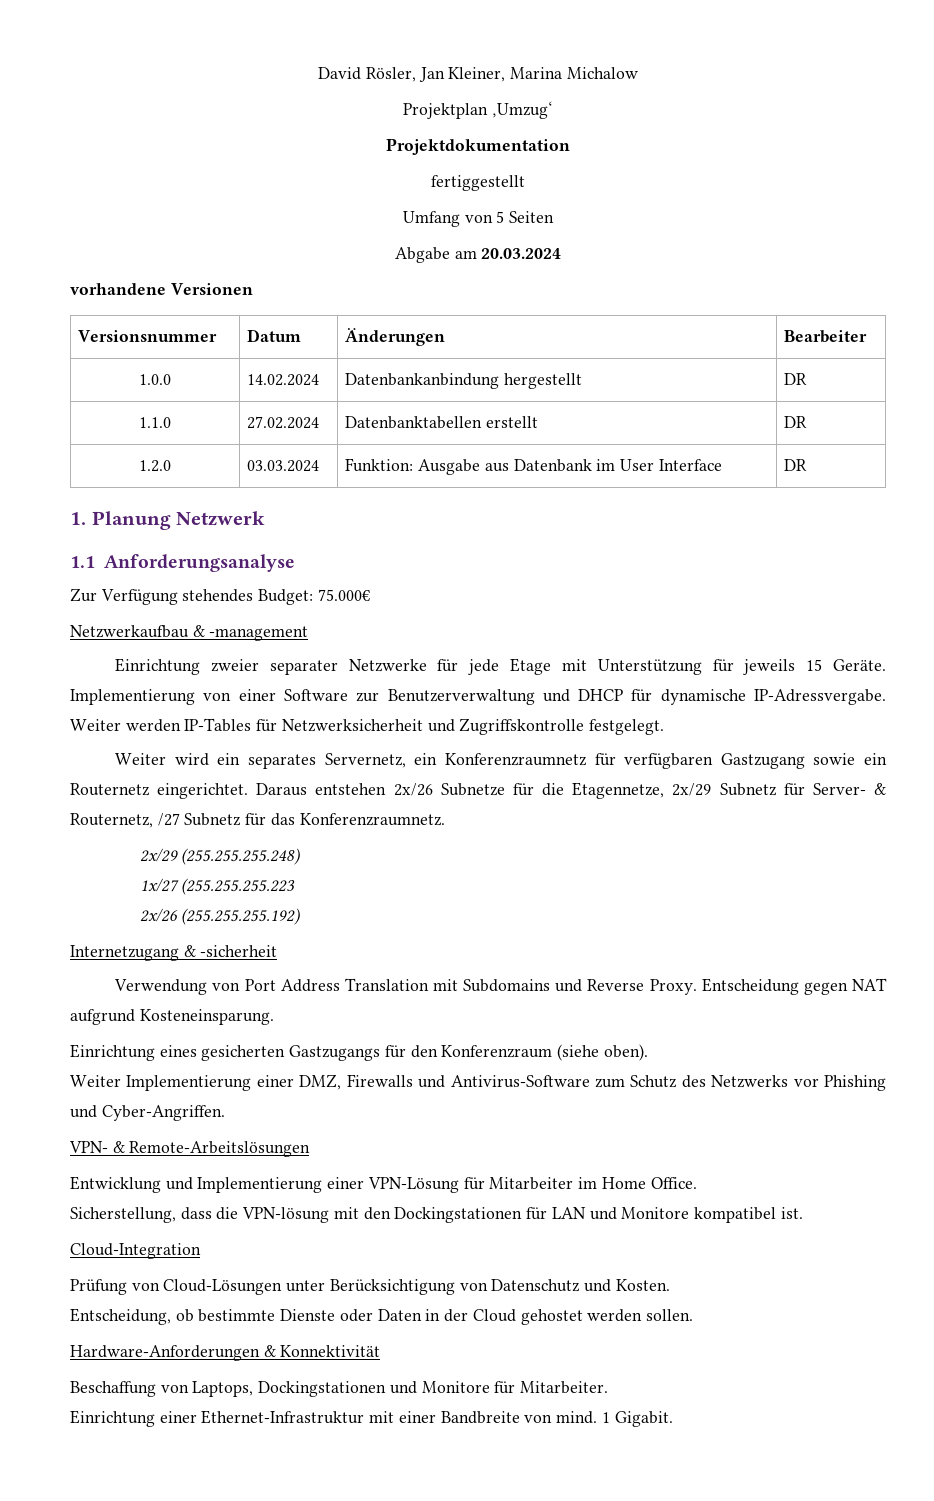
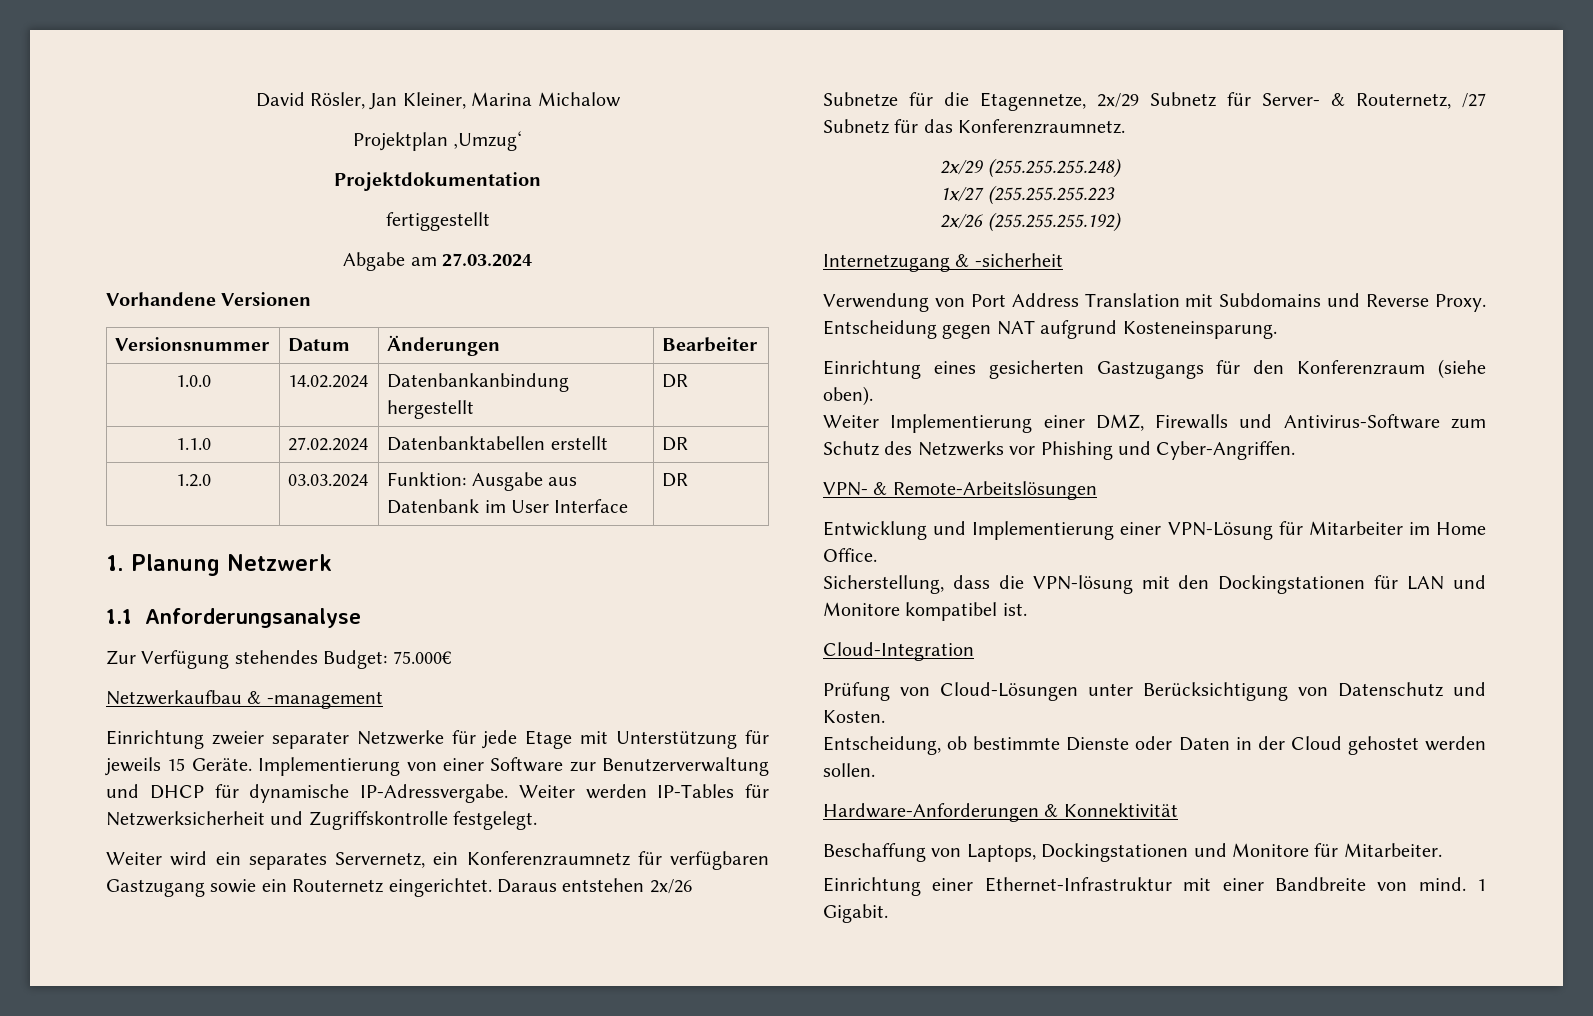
[402,211,555,227] // Umfang von 5 Seiten -> (490, 221) none
[481,248,562,259] [70,283,166,295] 20.03.2024 // vorhandene -> [441,253,532,267] [106,292,216,306] 27.03.2024 // Vorhandene

